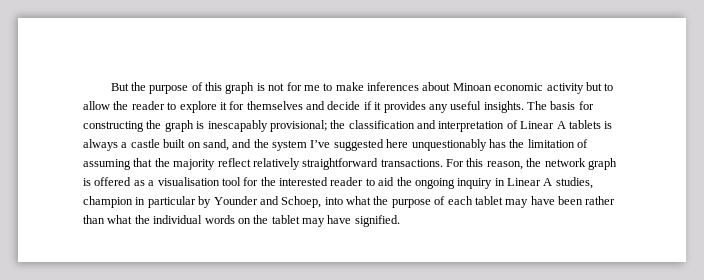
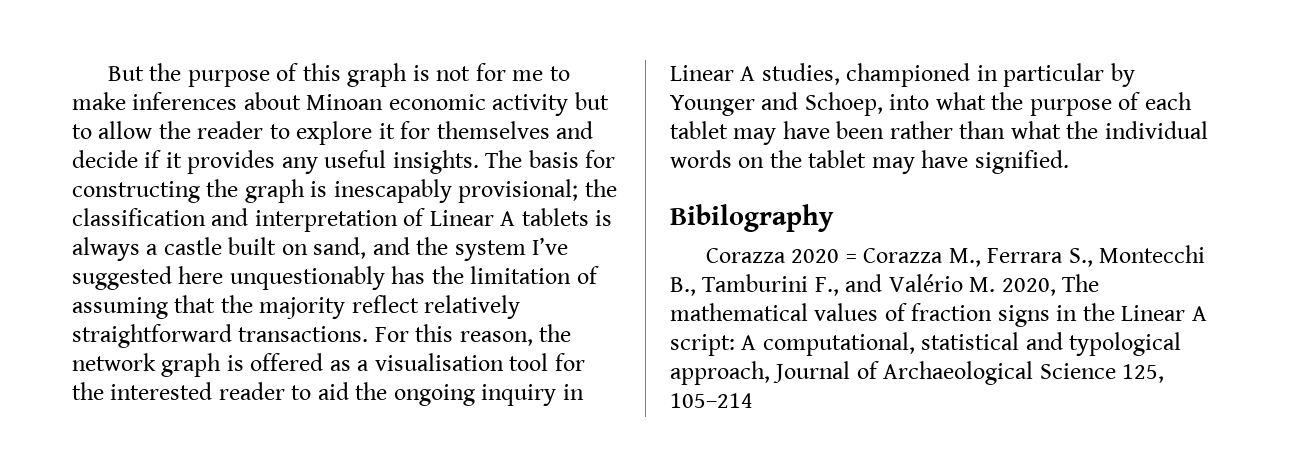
[83,196,133,208] champion -> [846,63,971,87] championed
[213,196,258,205] Younder -> [670,95,755,116] Younger
(400, 221) none -> [670,204,834,232] [705,245,1206,267] [670,274,1100,296] [670,303,1207,327] [670,332,1182,356] [670,361,1165,385] [670,393,753,408] // Bibilography // Corazza 2020 = Corazza M., Ferrara S., Montecchi B., Tamburini F., and Valério M. 2020, The mathematical values of fraction signs in the Linear A script: A computational, statistical and typological approach, Journal of Archaeological Science 125, 105–214

